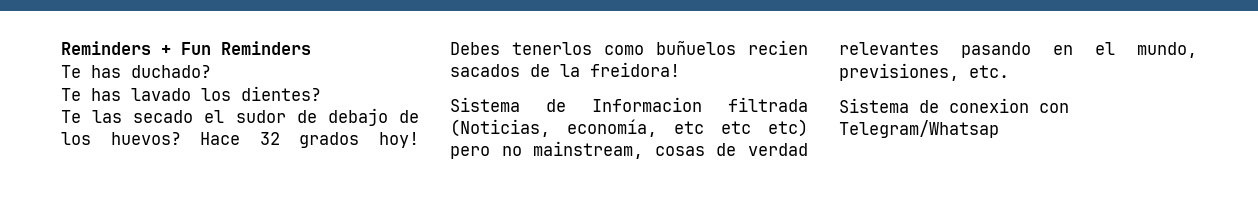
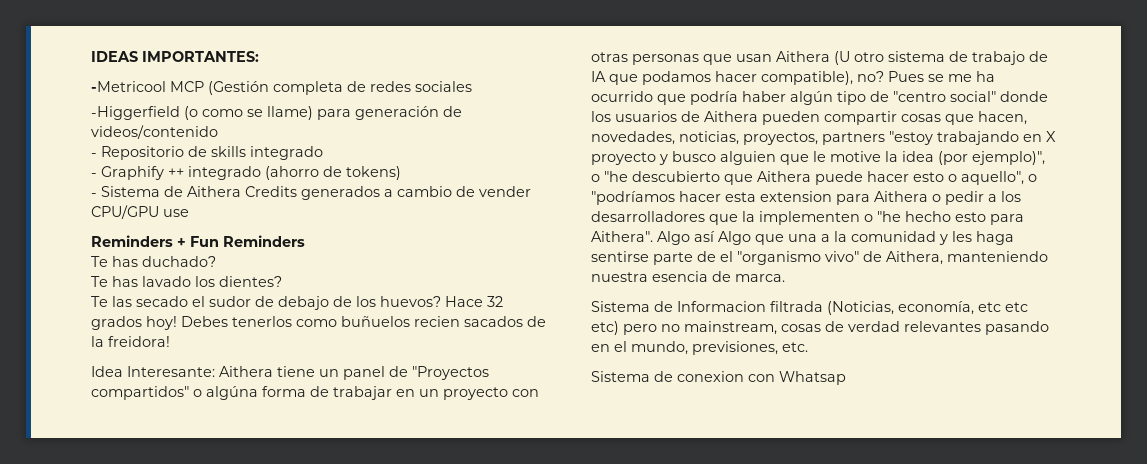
(61, 48) none -> [91,51,259,62] [91,81,472,95] [91,106,462,120] [91,125,218,139] [91,146,323,160] [91,166,401,180] [91,186,531,200] [91,205,189,219] IDEAS IMPORTANTES: // -Metricool MCP (Gestión completa de redes sociales // -Higgerfield (o como se llame) para generación de videos/contenido // - Repositorio de skills integrado // - Graphify ++ integrado (ahorro de tokens) // - Sistema de Aithera Credits generados a cambio de vender CPU/GPU use //
(680, 69) none -> [91,366,489,380] [91,386,539,400] [591,51,1048,65] [591,71,995,85] [591,91,1048,105] [591,111,1027,125] [591,131,1056,145] [591,151,1045,165] [591,171,1037,185] [591,191,1021,205] [591,211,1024,225] [591,231,1014,245] [591,251,1048,265] [591,271,785,282] // Idea Interesante: Aithera tiene un panel de "Proyectos compartidos" o algúna forma de trabajar en un proyecto con otras personas que usan Aithera (U otro sistema de trabajo de IA que podamos hacer compatible), no? Pues se me ha ocurrido que podría haber algún tipo de "centro social" donde los usuarios de Aithera pueden compartir cosas que hacen, novedades, noticias, proyectos, partners "estoy trabajando en X proyecto y busco alguien que le motive la idea (por ejemplo)", o "he descubierto que Aithera puede hacer esto o aquello", o "podríamos hacer esta extension para Aithera o pedir a los desarrolladores que la implementen o "he hecho esto para Aithera". Algo así Algo que una a la comunidad y les haga sentirse parte de el "organismo vivo" de Aithera, manteniendo nuestra esencia de marca.
[839,120,999,138] Telegram/Whatsap -> [779,371,846,385] Whatsap

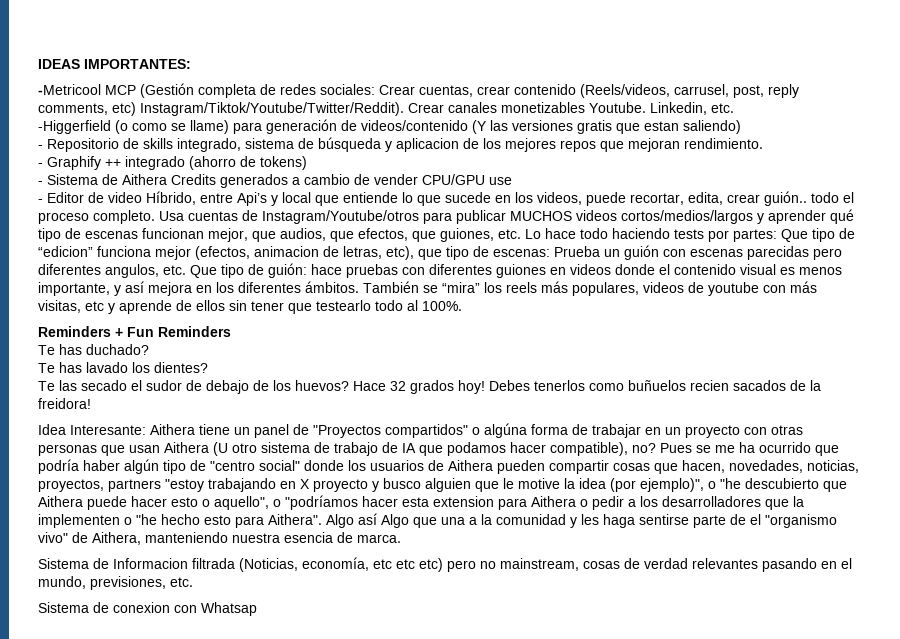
[415,81,472,92] sociales -> [320,84,799,98] [38,102,734,116] sociales: Crear cuentas, crear contenido (Reels/videos, carrusel, post, reply comments, etc) Instagram/Tiktok/Youtube/Twitter/Reddit). Crear canales monetizables Youtube. Linkedin, etc.
[91,146,323,160] // - Repositorio de skills integrado -> [472,120,741,134] [38,137,763,152] (Y las versiones gratis que estan saliendo) // - Repositorio de skills integrado, sistema de búsqueda y aplicacion de los mejores repos que mejoran rendimiento.
(189, 213) none -> [38,191,854,206] [38,209,854,224] [38,228,855,242] [38,245,842,260] [38,263,842,278] [38,281,817,296] [38,300,462,314] // - Editor de video Híbrido, entre Api’s y local que entiende lo que sucede en los videos, puede recortar, edita, crear guión.. todo el proceso completo. Usa cuentas de Instagram/Youtube/otros para publicar MUCHOS videos cortos/medios/largos y aprender qué tipo de escenas funcionan mejor, que audios, que efectos, que guiones, etc. Lo hace todo haciendo tests por partes: Que tipo de “edicion” funciona mejor (efectos, animacion de letras, etc), que tipo de escenas: Prueba un guión con escenas parecidas pero diferentes angulos, etc. Que tipo de guión: hace pruebas con diferentes guiones en videos donde el contenido visual es menos importante, y así mejora en los diferentes ámbitos. También se “mira” los reels más populares, videos de youtube con más visitas, etc y aprende de ellos sin tener que testearlo todo al 100%.

